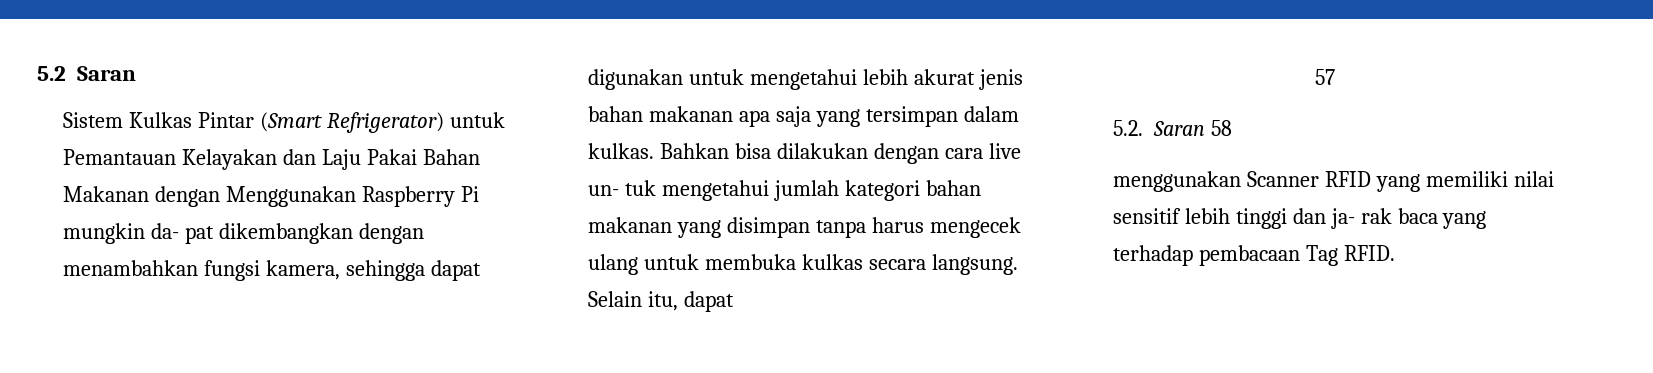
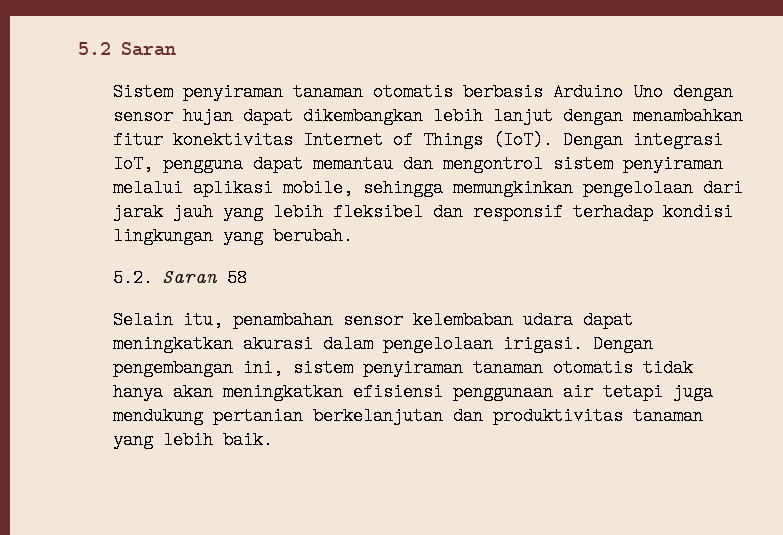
[128,112,505,133] [62,149,480,170] [62,186,479,207] [62,223,424,244] [62,260,481,281] [587,69,1023,90] [587,106,1019,127] [587,143,1021,164] [587,180,981,201] [587,217,1021,238] [587,254,1018,275] [587,291,734,312] [1315,69,1335,85] [1112,120,1232,136] [1112,171,1554,192] [1112,208,1487,229] [1112,245,1395,266] Kulkas Pintar (Smart Refrigerator) untuk Pemantauan Kelayakan dan Laju Pakai Bahan Makanan dengan Menggunakan Raspberry Pi mungkin da- pat dikembangkan dengan menambahkan fungsi kamera, sehingga dapat digunakan untuk mengetahui lebih akurat jenis bahan makanan apa saja yang tersimpan dalam kulkas. Bahkan bisa dilakukan dengan cara live un- tuk mengetahui jumlah kategori bahan makanan yang disimpan tanpa harus mengecek ulang untuk membuka kulkas secara langsung. Selain itu, dapat // 57 // 5.2. Saran 58 // menggunakan Scanner RFID yang memiliki nilai sensitif lebih tinggi dan ja- rak baca yang terhadap pembacaan Tag RFID. -> [182,83,733,101] [112,107,743,125] [112,131,723,149] [112,155,723,173] [112,179,743,197] [112,203,733,221] [112,227,353,245] [112,269,248,287] [112,311,633,329] [112,335,653,353] [112,359,693,377] [112,383,713,401] [112,407,703,425] [112,431,273,449] penyiraman tanaman otomatis berbasis Arduino Uno dengan sensor hujan dapat dikembangkan lebih lanjut dengan menambahkan fitur konektivitas Internet of Things (IoT). Dengan integrasi IoT, pengguna dapat memantau dan mengontrol sistem penyiraman melalui aplikasi mobile, sehingga memungkinkan pengelolaan dari jarak jauh yang lebih fleksibel dan responsif terhadap kondisi lingkungan yang berubah. // 5.2. Saran 58 // Selain itu, penambahan sensor kelembaban udara dapat meningkatkan akurasi dalam pengelolaan irigasi. Dengan pengembangan ini, sistem penyiraman tanaman otomatis tidak hanya akan meningkatkan efisiensi penggunaan air tetapi juga mendukung pertanian berkelanjutan dan produktivitas tanaman yang lebih baik.

